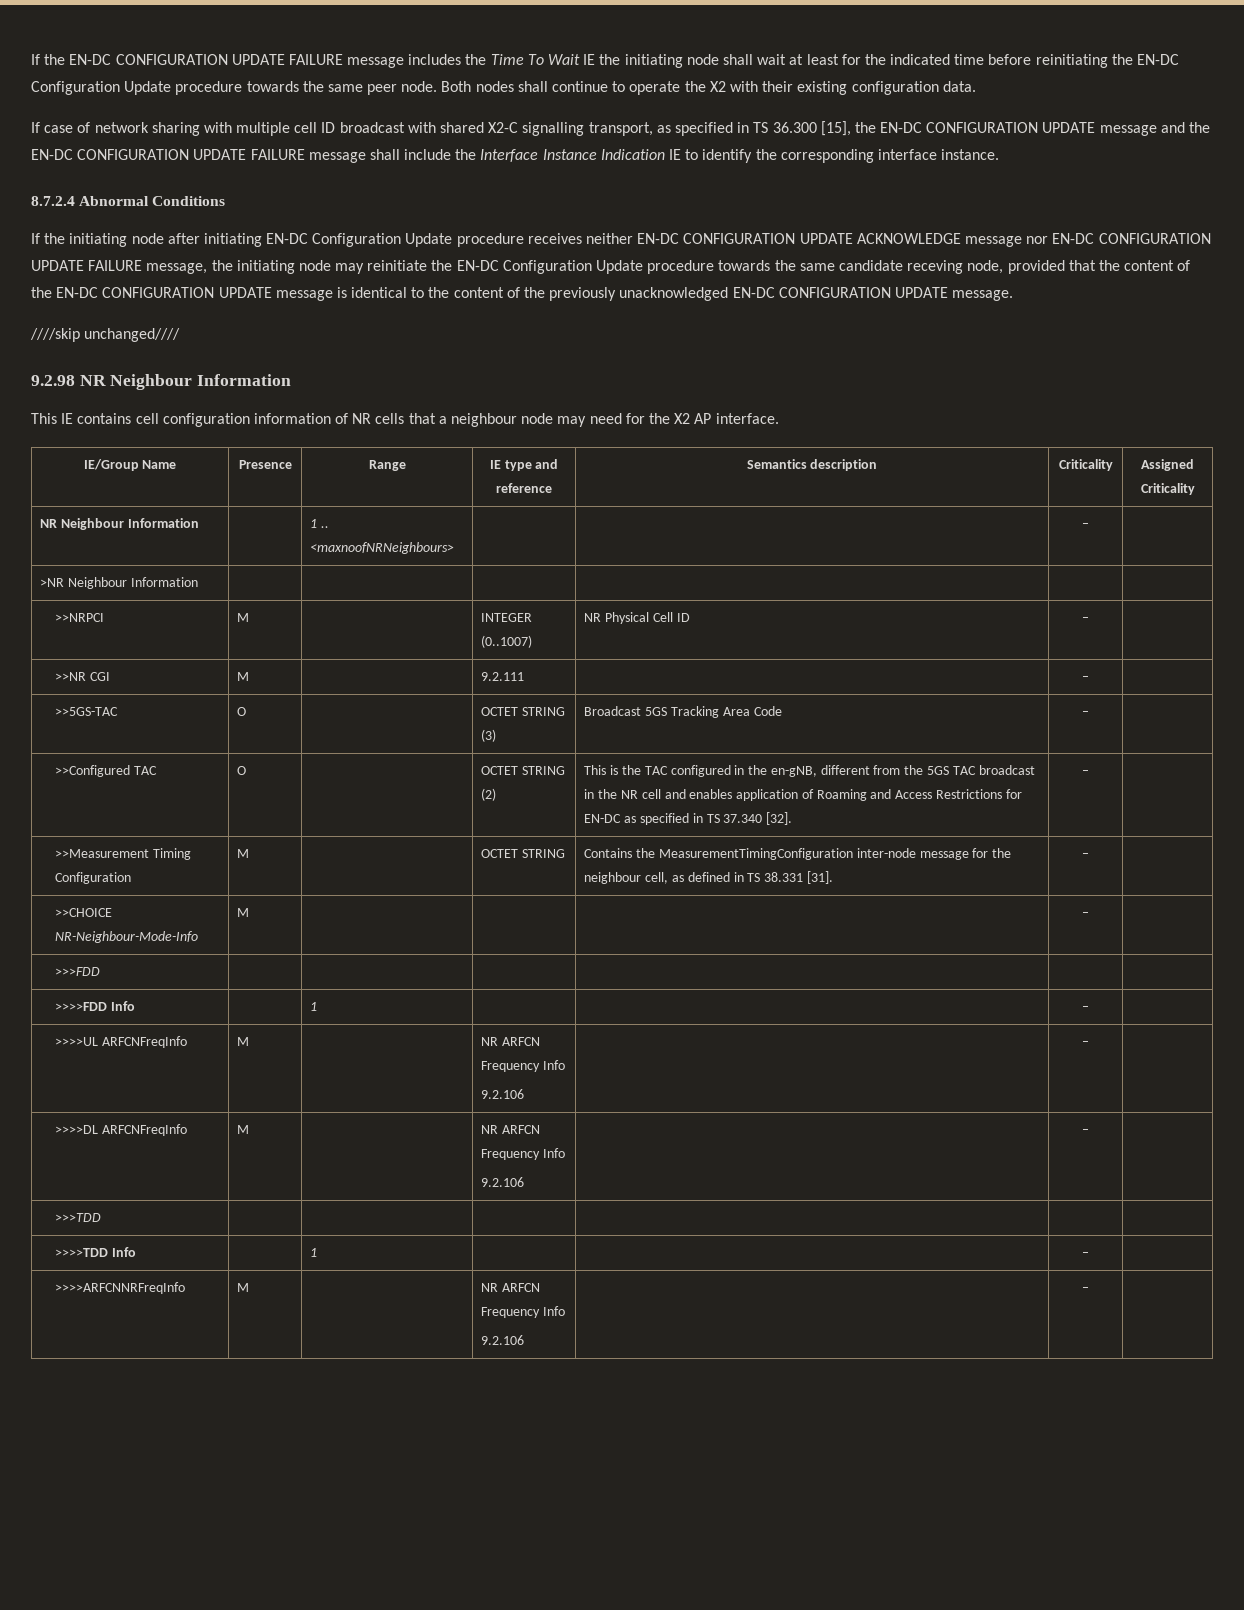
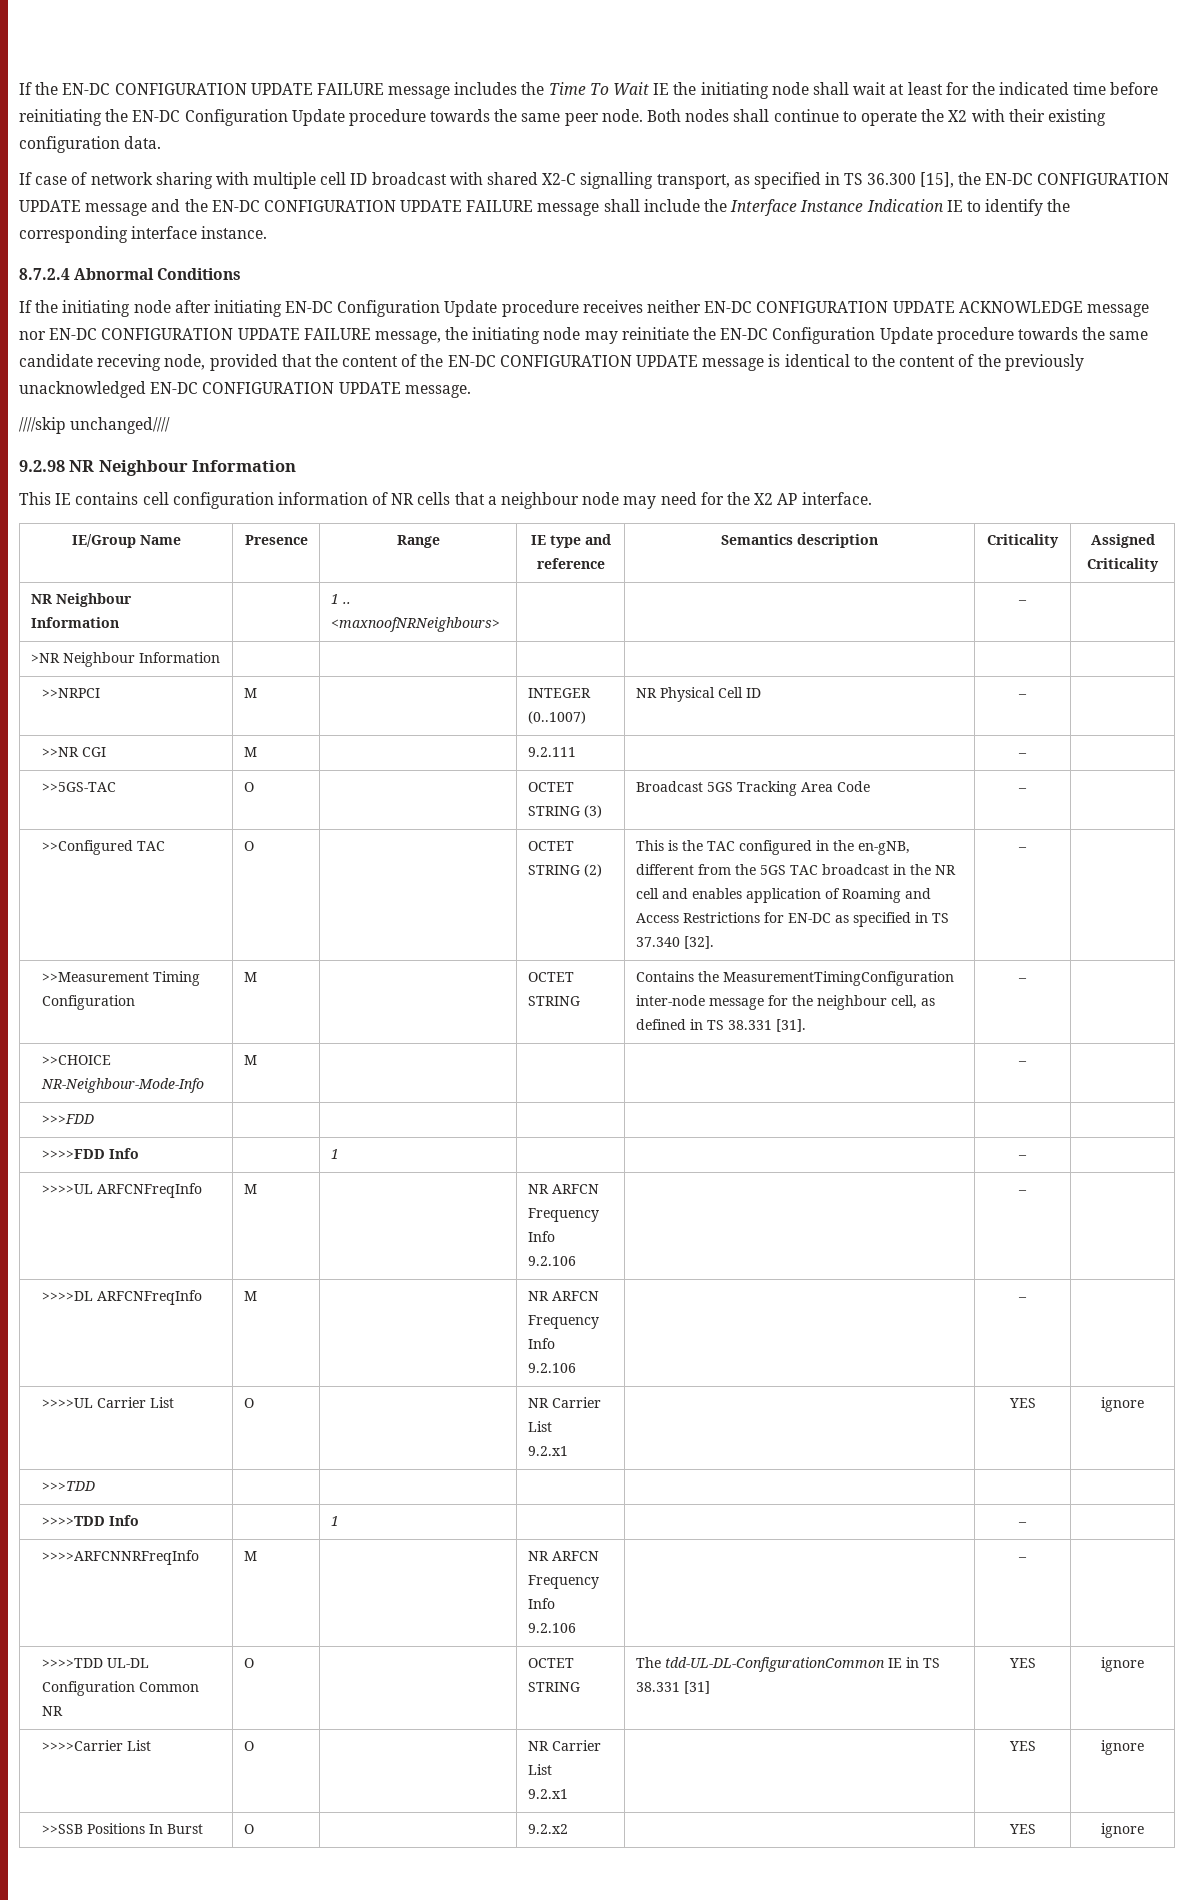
(1089, 1131) none -> [41,1397,174,1408] [243,1398,254,1408] [527,1397,601,1408] [527,1421,552,1432] [527,1446,568,1456] [1008,1398,1036,1408] [1101,1397,1144,1412] // >>>>UL Carrier List | O | | NR Carrier List // 9.2.x1 | | YES | ignore
(1089, 1289) none -> [41,1658,149,1668] [41,1681,199,1696] [41,1706,63,1716] [243,1658,254,1668] [527,1658,574,1668] [527,1682,580,1692] [635,1657,940,1672] [635,1681,710,1694] [1008,1658,1036,1668] [1101,1657,1144,1672] [41,1740,151,1751] [243,1741,254,1751] [527,1740,601,1751] [527,1764,552,1775] [527,1789,568,1799] [1008,1741,1036,1751] [1101,1740,1144,1755] [41,1823,203,1834] [243,1824,254,1834] [527,1824,568,1834] [1008,1824,1036,1834] [1101,1823,1144,1838] // >>>>TDD UL-DL Configuration Common NR | O | | OCTET STRING | The tdd-UL-DL-ConfigurationCommon IE in TS 38.331 [31] | YES | ignore // >>>>Carrier List | O | | NR Carrier List // 9.2.x1 | | YES | ignore // >>SSB Positions In Burst | O | | 9.2.x2 | | YES | ignore

